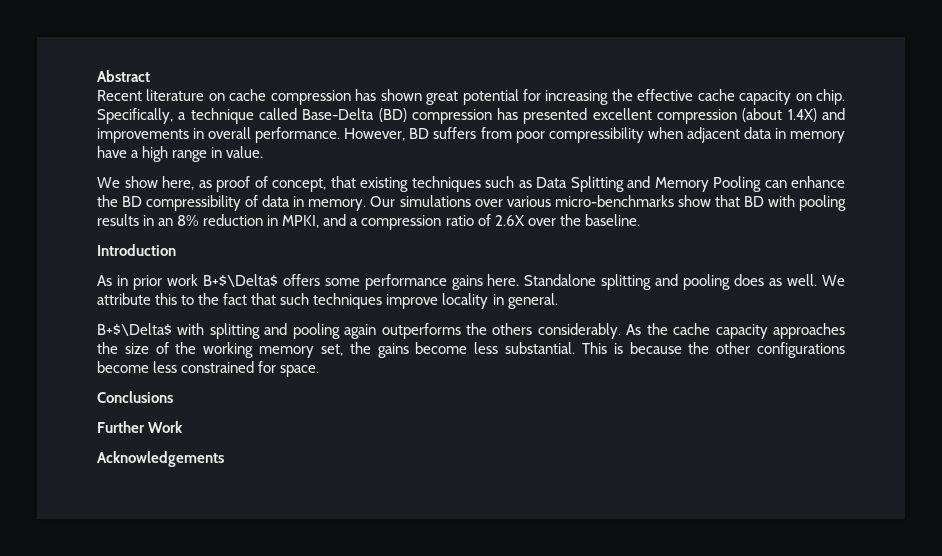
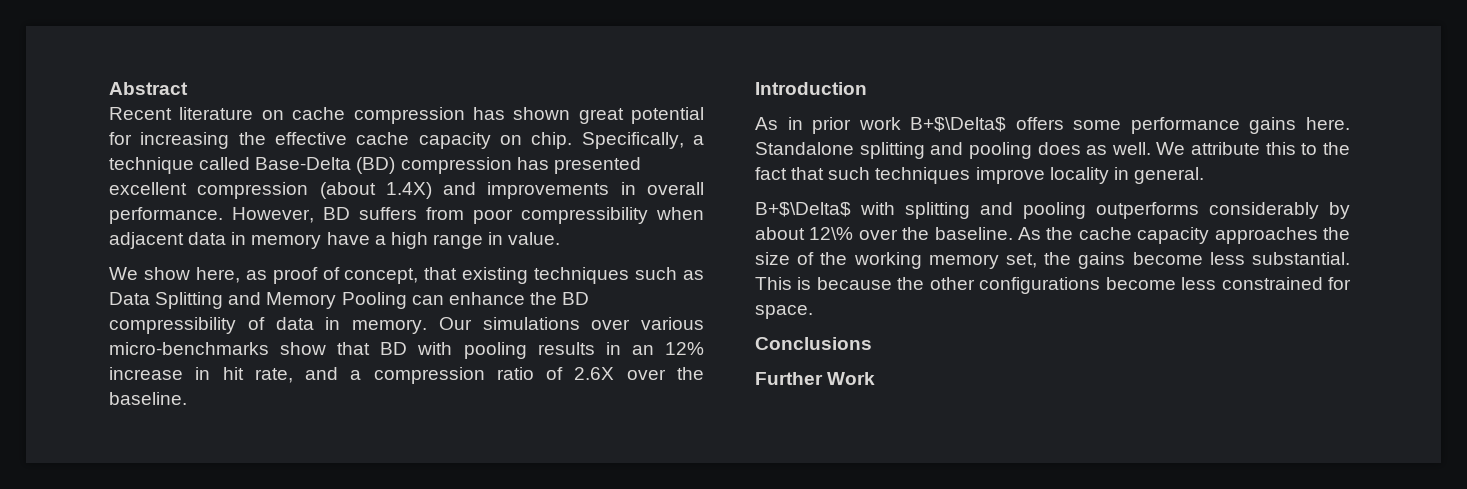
[177,214,320,228] 8% reduction in MPKI, -> [664,342,704,355] [109,367,293,383] 12% increase in hit rate,
[344,323,621,339] again outperforms the others considerably. -> [1096,202,1350,219] [755,227,1013,240] outperforms considerably by about 12\% over the baseline.
[97,451,224,467] // Acknowledgements -> (876, 378) none

